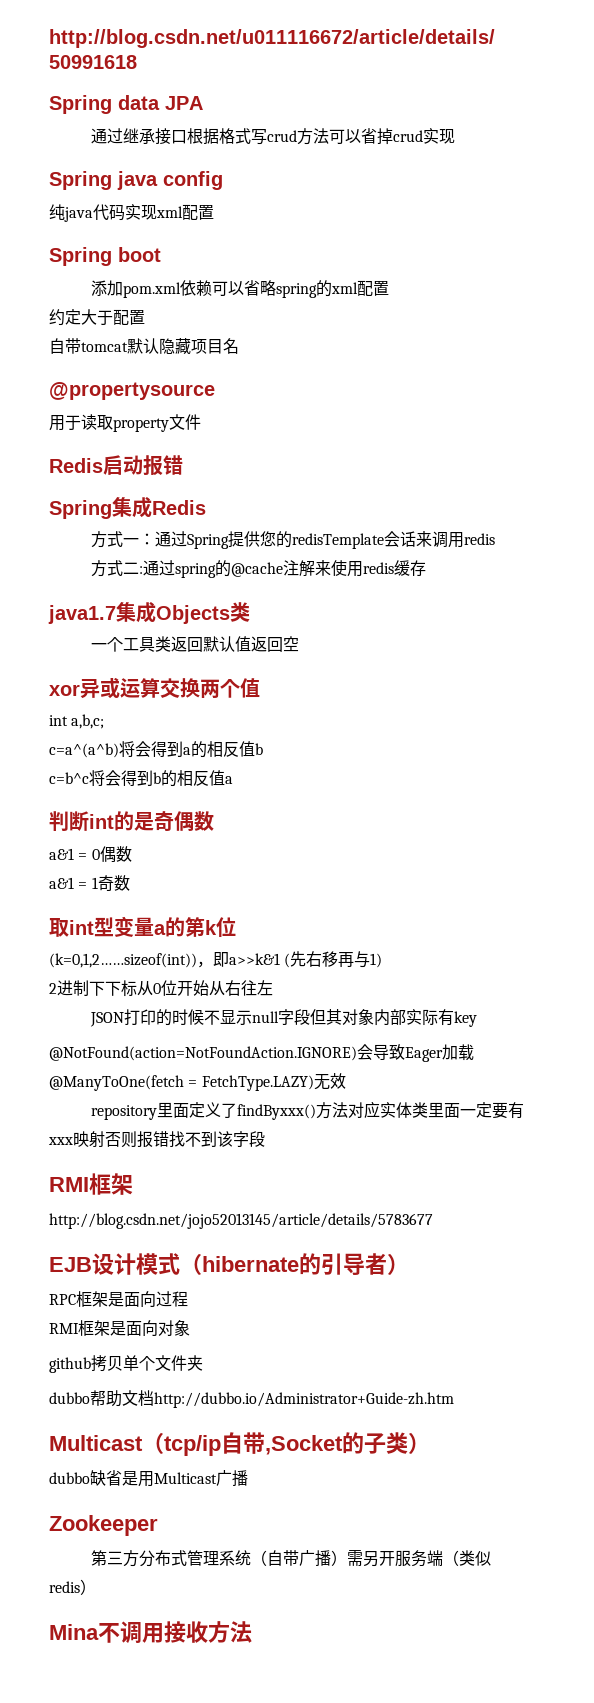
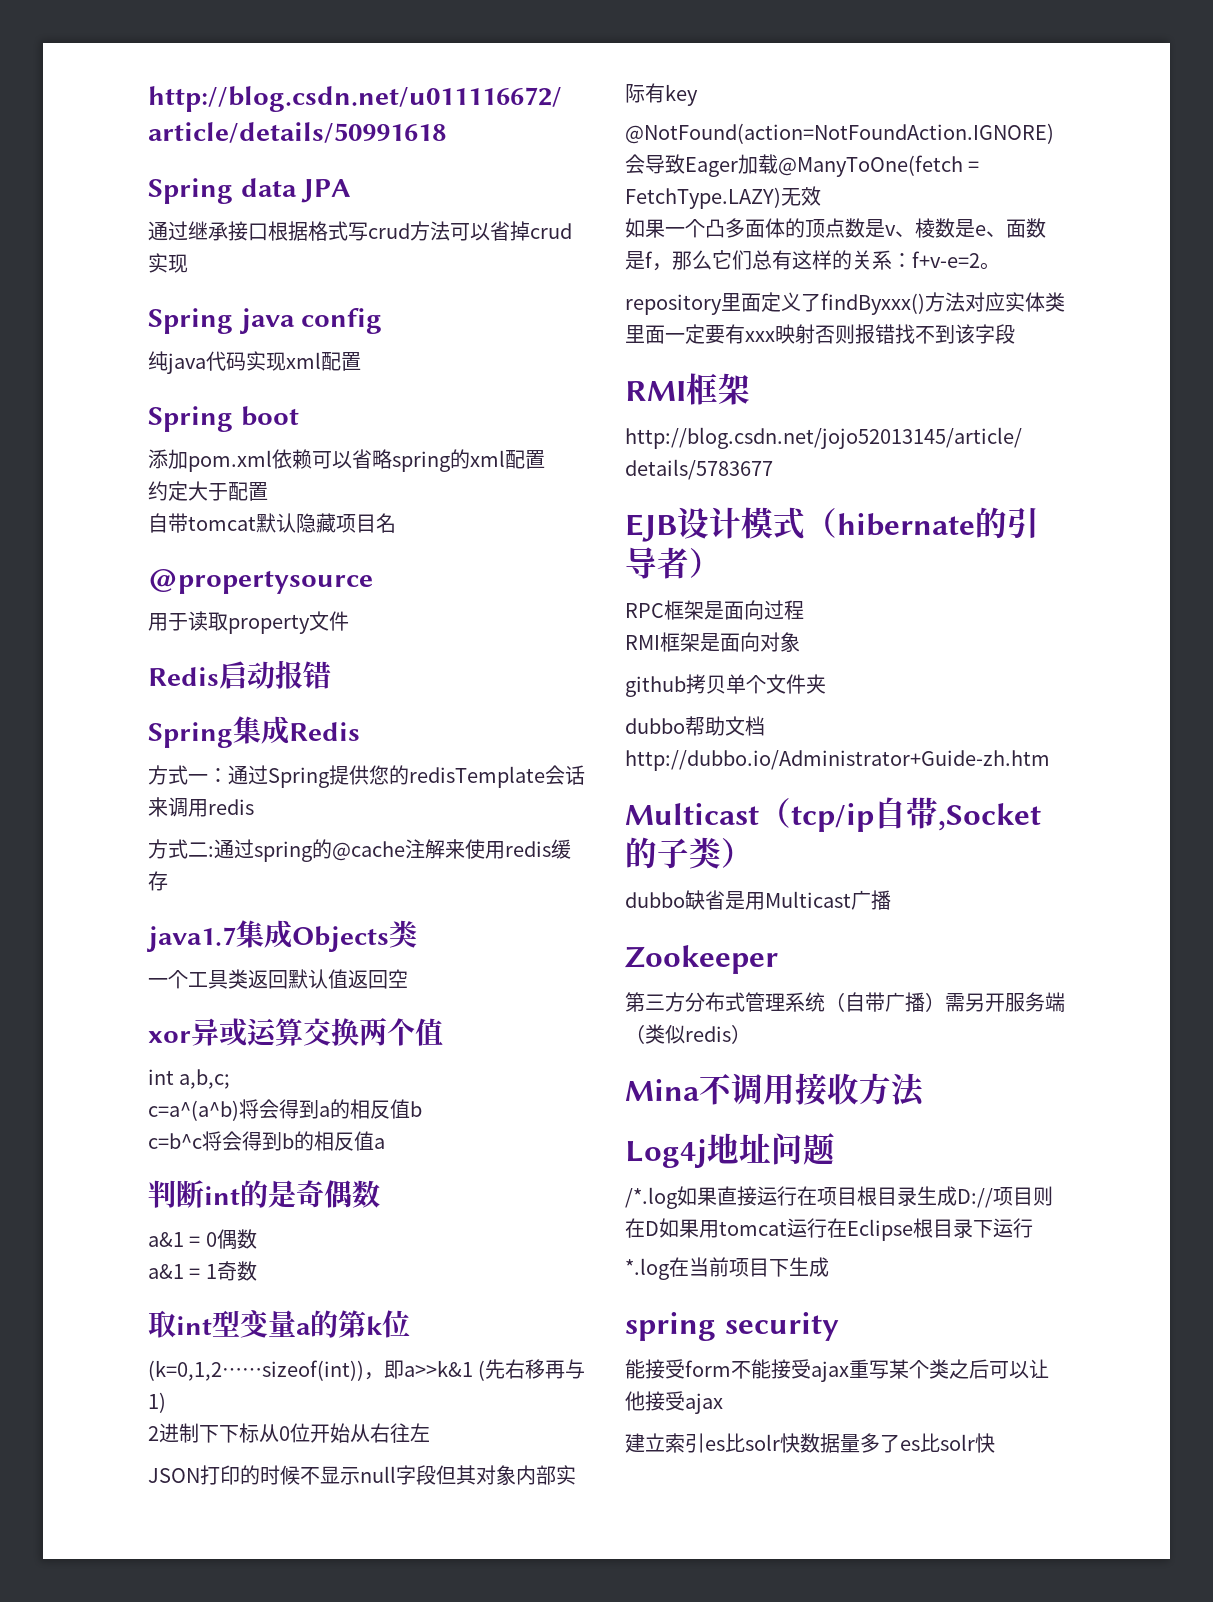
(346, 1081) none -> [625,218,1046,238] [625,250,1000,271] // 如果一个凸多面体的顶点数是v、棱数是e、面数是f，那么它们总有这样的关系：f+v-e=2。
(252, 1632) none -> [625,1133,835,1168] [625,1186,1053,1209] [625,1218,1033,1241] [625,1257,829,1280] [625,1312,839,1341] [625,1359,1049,1382] [625,1391,723,1414] [625,1433,995,1453] // Log4j地址问题 // /*.log如果直接运行在项目根目录生成D://项目则在D如果用tomcat运行在Eclipse根目录下运行 // *.log在当前项目下生成 // spring security // 能接受form不能接受ajax重写某个类之后可以让他接受ajax // 建立索引es比solr快数据量多了es比solr快

